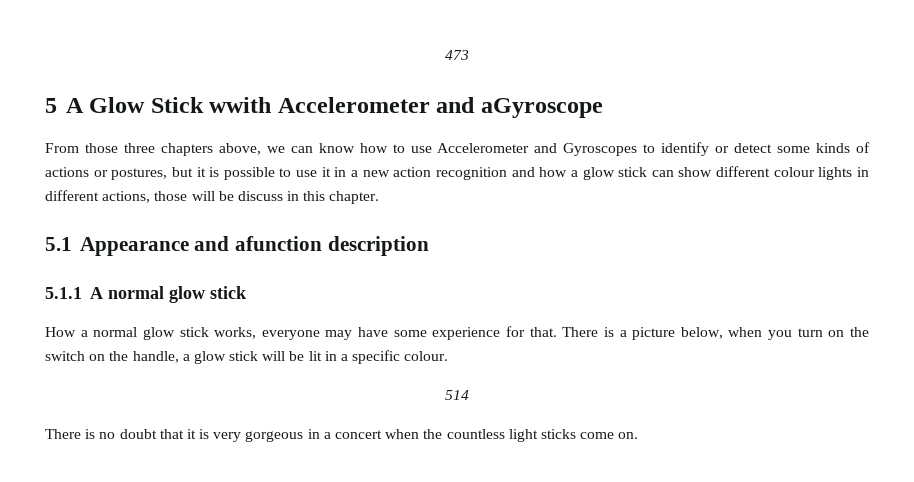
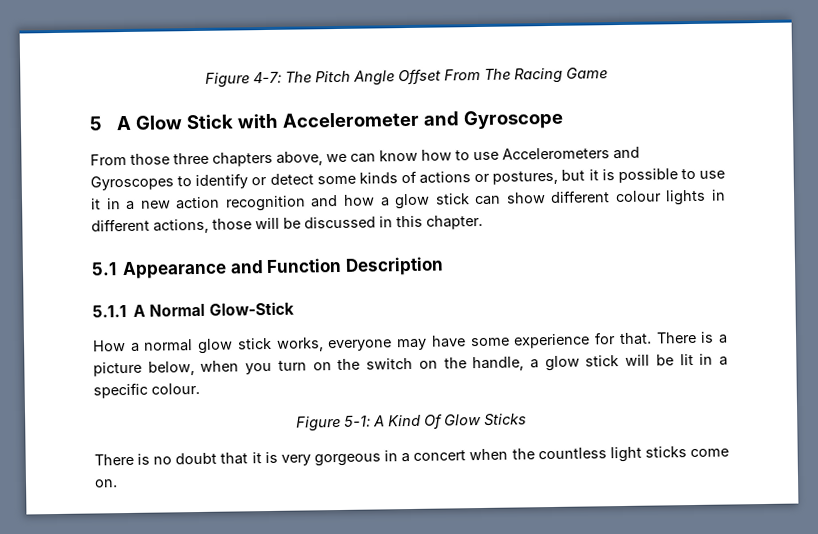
[445,50,469,60] 473 -> [205,67,608,88] Figure 4-7: The Pitch Angle Offset From The Racing Game
[209,97,603,118] wwith Accelerometer and aGyroscope -> [237,109,565,130] with Accelerometer and Gyroscope
[437,143,530,153] Accelerometer -> [502,147,610,160] Accelerometers
[237,191,283,201] discuss -> [304,216,376,229] discussed
[235,236,429,256] afunction description -> [266,256,445,276] Function Description
[107,286,246,303] normal glow stick -> [149,301,294,317] Normal Glow-Stick
[445,390,469,400] 514 -> [296,413,527,432] Figure 5-1: A Kind Of Glow Sticks

